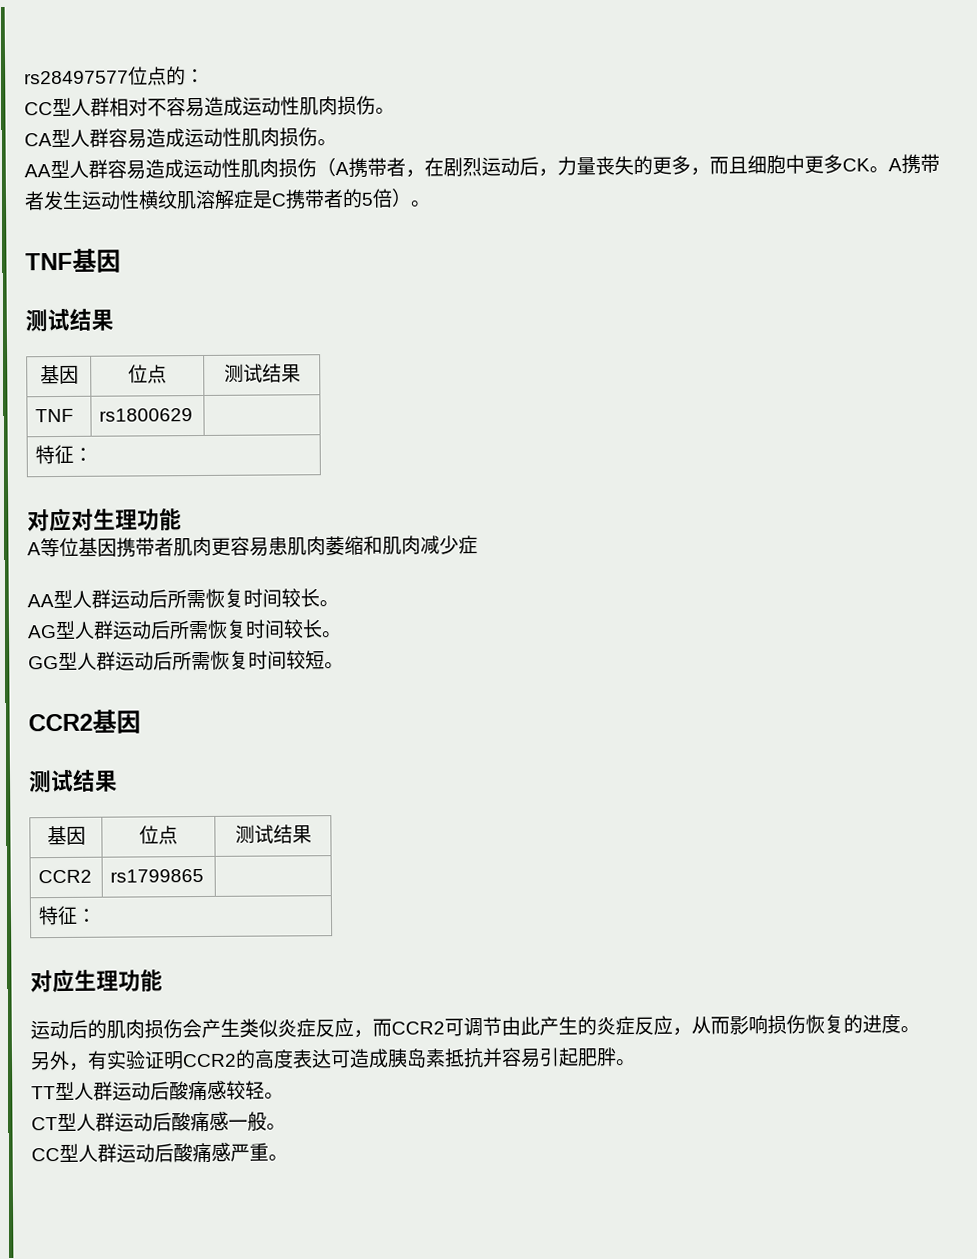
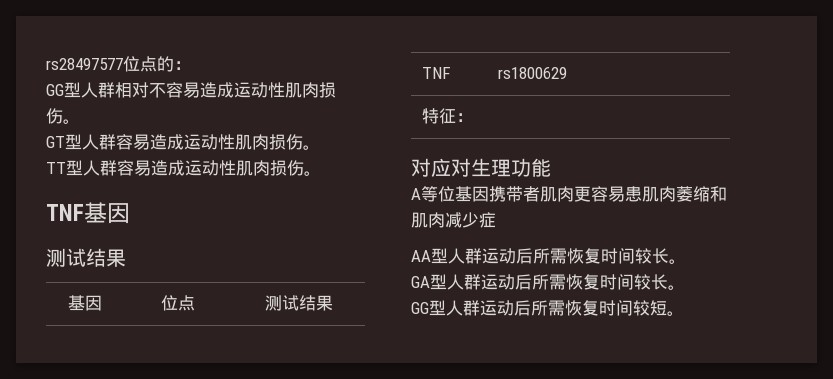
[24,102,53,116] CC -> [46,84,64,96] GG
[24,127,337,149] [24,153,940,180] [24,188,412,211] CA型人群容易造成运动性肌肉损伤。 // AA型人群容易造成运动性肌肉损伤（A携带者，在剧烈运动后，力量丧失的更多，而且细胞中更多CK。A携带者发生运动性横纹肌溶解症是C携带者的5倍） -> [46,134,320,150] [46,160,304,176] GT型人群容易造成运动性肌肉损伤。 // TT型人群容易造成运动性肌肉损伤
[27,625,57,639] AG -> [411,276,430,288] GA
[28,709,141,734] [28,769,118,793] [46,825,86,846] [139,825,178,845] [234,824,312,844] [38,869,93,884] [110,868,205,883] [38,905,98,926] [30,968,163,994] [30,1014,920,1040] [30,1047,636,1071] [31,1080,284,1102] [31,1111,286,1133] [31,1142,288,1164] // CCR2基因 // 测试结果 // 基因 | 位点 | 测试结果 // CCR2 | rs1799865 | // 特征： // 对应生理功能 // 运动后的肌肉损伤会产生类似炎症反应，而CCR2可调节由此产生的炎症反应，从而影响损伤恢复的进度。 // 另外，有实验证明CCR2的高度表达可造成胰岛素抵抗并容易引起肥胖。 // TT型人群运动后酸痛感较轻。 // CT型人群运动后酸痛感一般。 // CC型人群运动后酸痛感严重。 -> (684, 313) none

